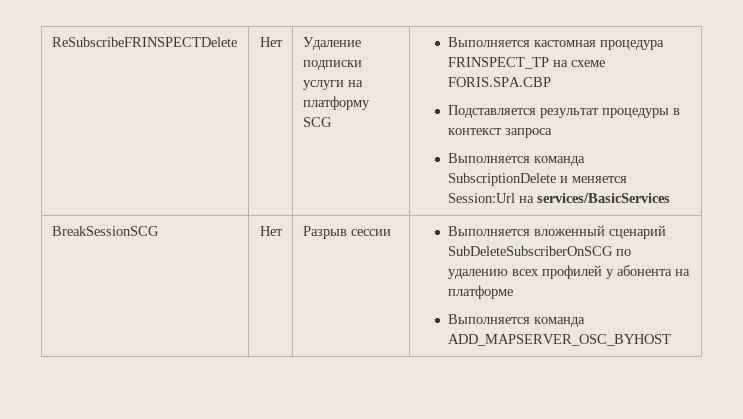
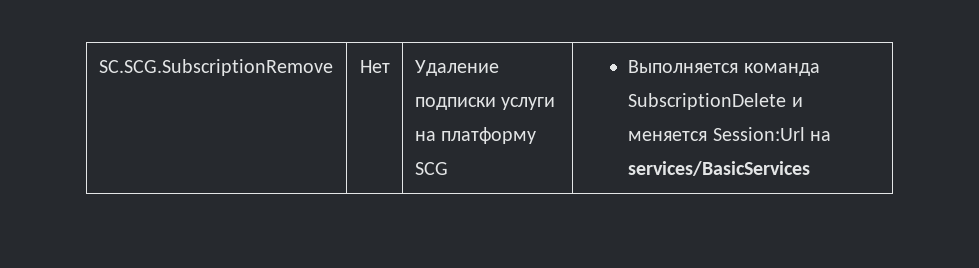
[51,37,237,47] ReSubscribeFRINSPECTDelete -> [98,59,333,76] SC.SCG.SubscriptionRemove
[533,40,664,50] [447,57,605,69] [447,77,551,87] [447,105,680,118] [447,128,552,138] [447,153,530,163] кастомная процедура FRINSPECT_TP на схеме FORIS.SPA.CBP // Подставляется результат процедуры в контекст запроса // Выполняется -> (739, 66) none
[51,226,159,236] [259,226,283,236] [302,226,391,239] [447,225,666,239] [447,246,631,256] [447,265,690,279] [447,285,513,299] [447,314,585,327] [447,334,671,346] // BreakSessionSCG | Нет | Разрыв сессии | Выполняется вложенный сценарий SubDeleteSubscriberOnSCG по удалению всех профилей у абонента на платформе // Выполняется команда ADD_MAPSERVER_OSC_BYHOST -> (811, 168) none

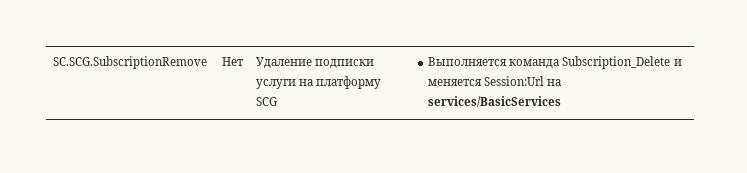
[628,93,787,110] SubscriptionDelete -> [562,56,671,69] Subscription_Delete

